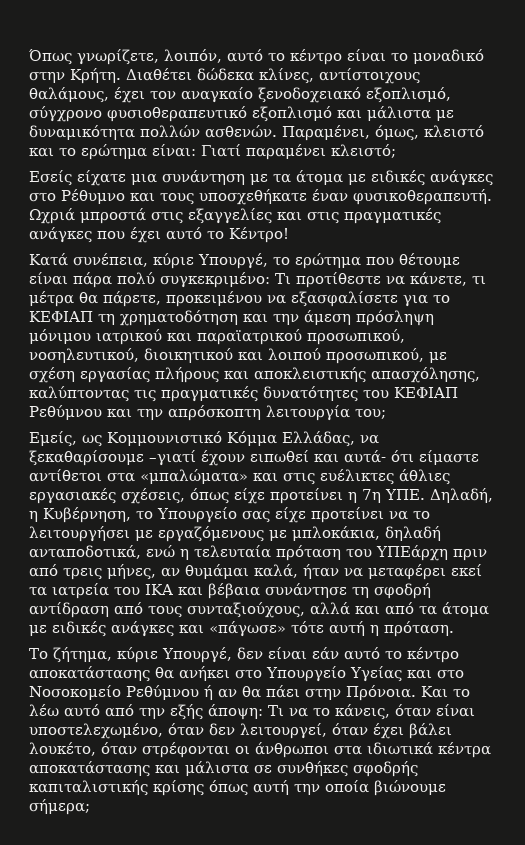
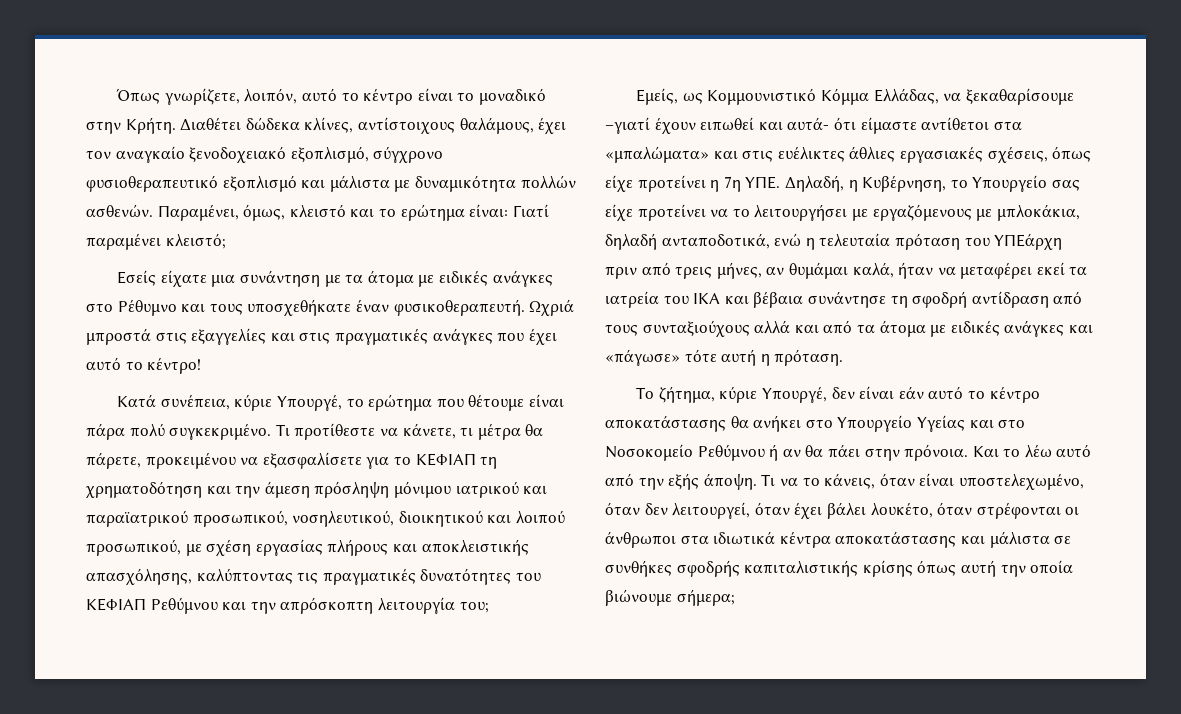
[229,227,289,243] Κέντρο! -> [147,357,202,374] κέντρο!
[160,272,270,288] συγκεκριμένο: -> [169,423,272,440] συγκεκριμένο.
[187,602,305,618] συνταξιούχους, -> [642,320,750,337] συνταξιούχους
[346,685,416,701] Πρόνοια. -> [904,444,969,461] πρόνοια.
[208,704,263,720] άποψη: -> [703,473,757,490] άποψη.

